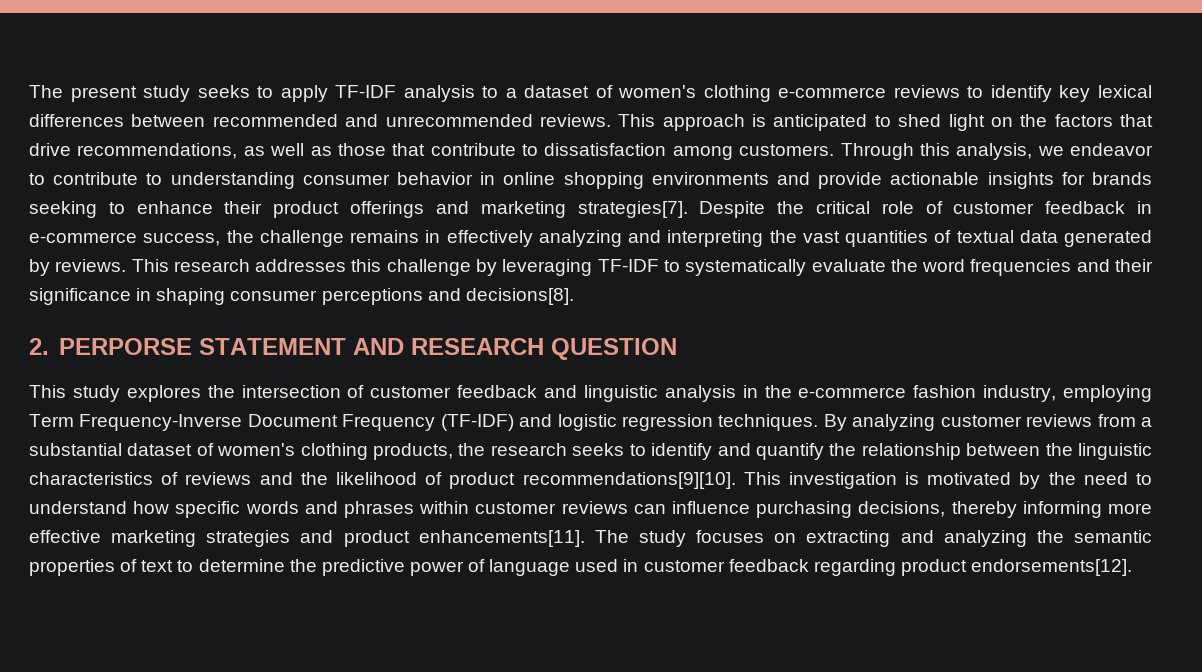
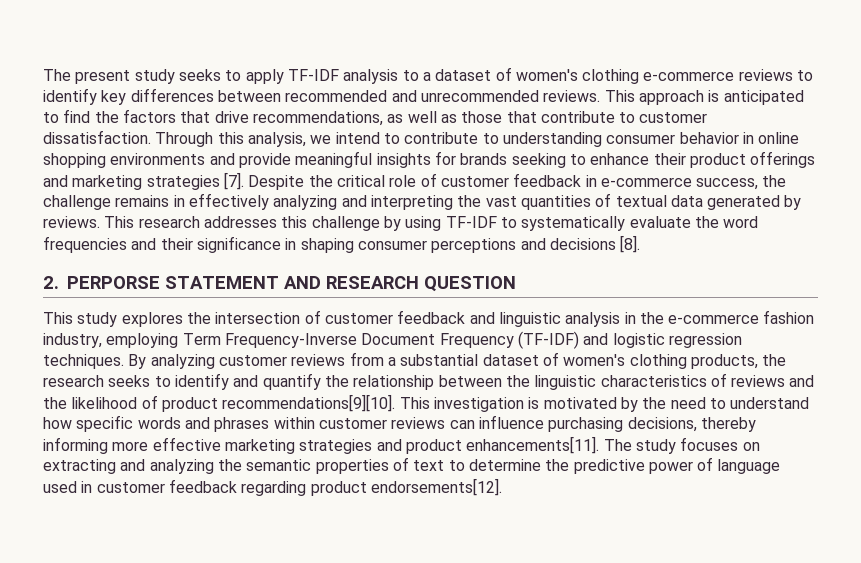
[1097,85,1152,98] lexical -> (127, 97) none
[898,114,1013,131] shed light on -> [63,109,91,123] find
[544,143,835,160] dissatisfaction among customers. -> [639,112,708,123] [43,130,151,144] customer dissatisfaction.
[1070,143,1153,156] endeavor -> [335,132,380,144] intend
[890,172,980,185] actionable -> [295,151,373,168] meaningful
[577,201,688,218] strategies[7]. -> [146,172,244,190] strategies [7].
[502,259,593,276] leveraging -> [405,216,442,231] using
[465,288,574,305] decisions[8]. -> [549,235,641,253] decisions [8].

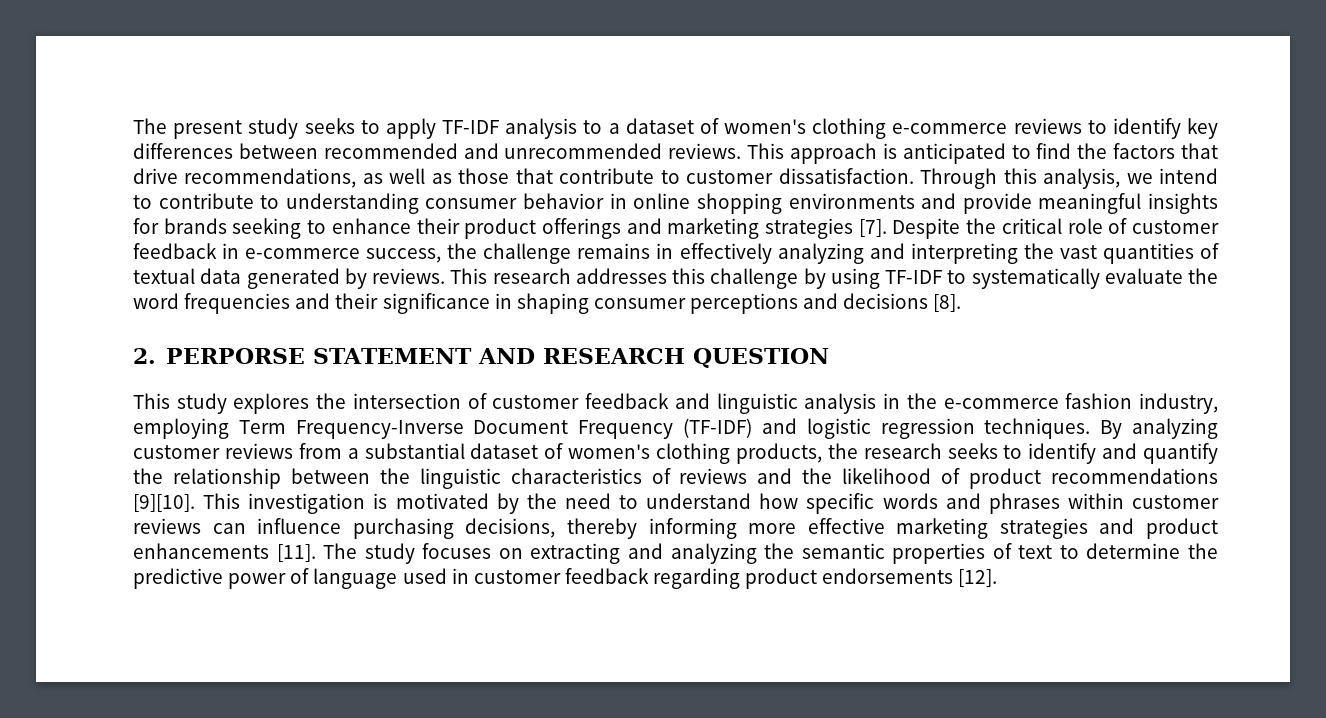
[222,394,396,412] recommendations[9][10]. -> [1051,468,1218,484] [133,494,195,512] recommendations [9][10].
[466,436,600,454] enhancements[11]. -> [133,543,316,562] enhancements [11].
[370,478,502,496] endorsements[12]. -> [822,568,998,587] endorsements [12].

